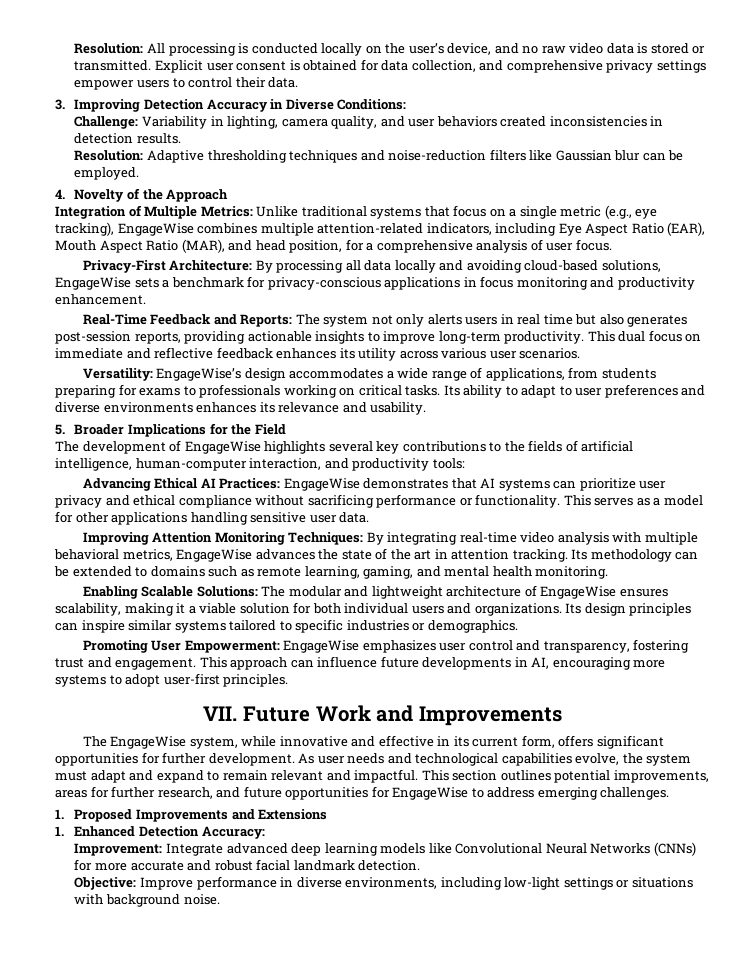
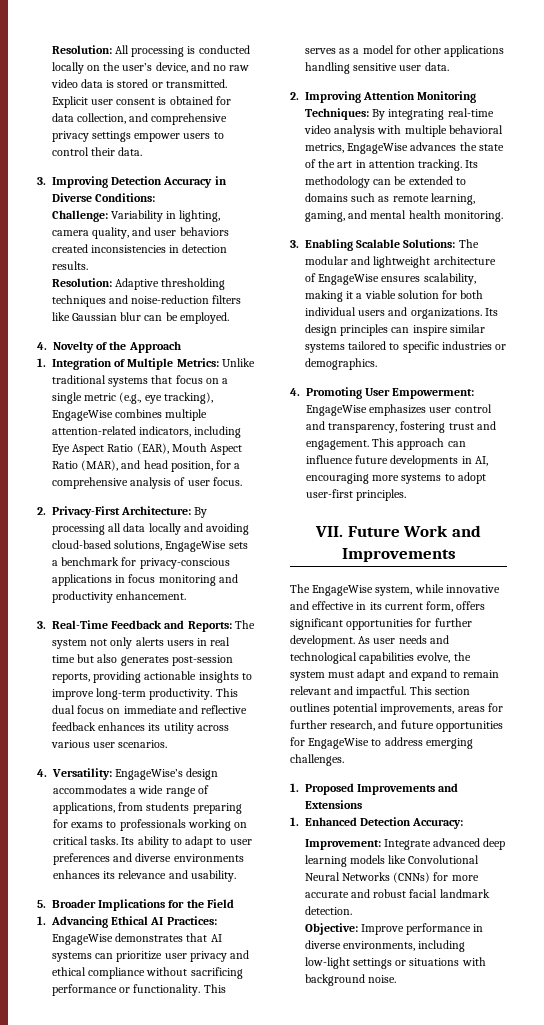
(229, 195) none -> [37,358,46,367] 1.
(612, 245) none -> [37,507,46,515] 2.
(146, 299) none -> [37,621,46,629] 3.
(581, 353) none -> [37,769,47,777] 4.
[55,440,634,454] [55,458,465,471] The development of EngageWise highlights several key contributions to the fields of artificial intelligence, human-computer interaction, and productivity tools: // -> [37,916,46,925] 1.
(370, 517) none -> [290,92,299,100] 2.
(609, 572) none -> [290,240,299,248] 3.
(518, 626) none -> [290,388,300,396] 4.

